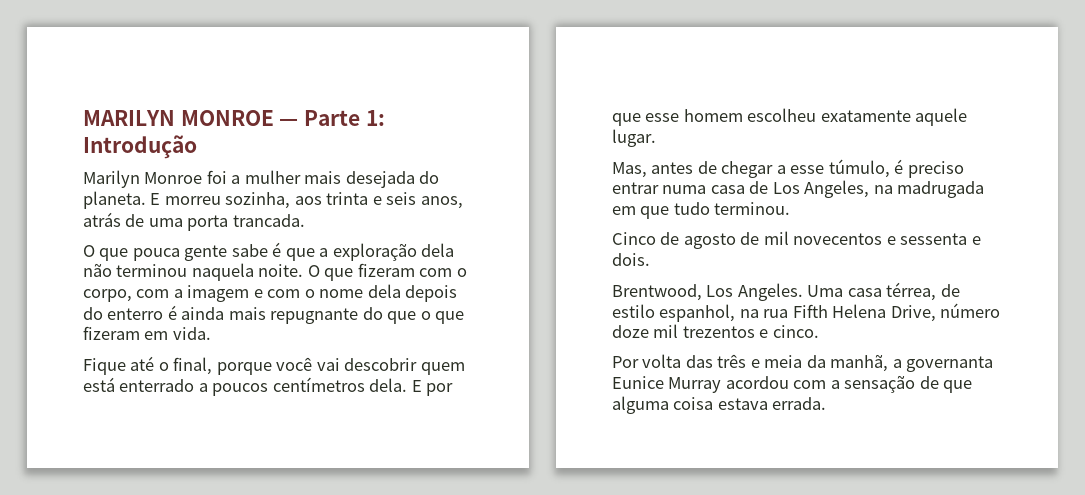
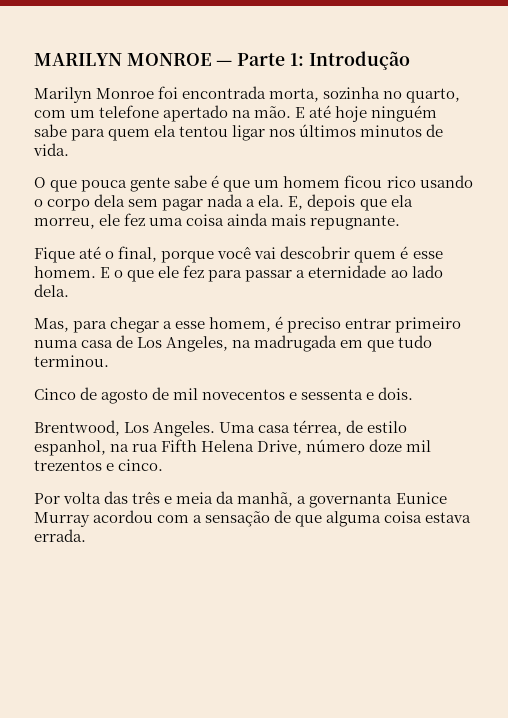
[231,170,440,188] [83,191,463,209] [83,212,305,231] a mulher mais desejada do planeta. E morreu sozinha, aos trinta e seis anos, atrás de uma porta trancada. -> [182,86,461,103] [34,105,438,122] [34,124,444,141] [33,143,69,156] encontrada morta, sozinha no quarto, com um telefone apertado na mão. E até hoje ninguém sabe para quem ela tentou ligar nos últimos minutos de vida.
[319,243,455,261] [83,263,467,281] [83,284,458,302] [83,305,465,324] [83,326,211,340] a exploração dela não terminou naquela noite. O que fizeram com o corpo, com a imagem e com o nome dela depois do enterro é ainda mais repugnante do que o que fizeram em vida. -> [254,175,473,188] [34,194,413,211] [34,213,401,230] um homem ficou rico usando o corpo dela sem pagar nada a ela. E, depois que ela morreu, ele fez uma coisa ainda mais repugnante.
[83,377,454,396] [612,108,968,126] [612,129,656,147] está enterrado a poucos centímetros dela. E por que esse homem escolheu exatamente aquele lugar. -> [400,246,443,259] [34,265,443,282] [34,284,69,297] é esse homem. E o que ele fez para passar a eternidade ao lado dela.
[651,161,717,174] antes de -> [73,321,108,333] para
[828,159,890,178] túmulo, -> [209,317,272,332] homem,
(659, 188) none -> [395,317,462,333] primeiro

